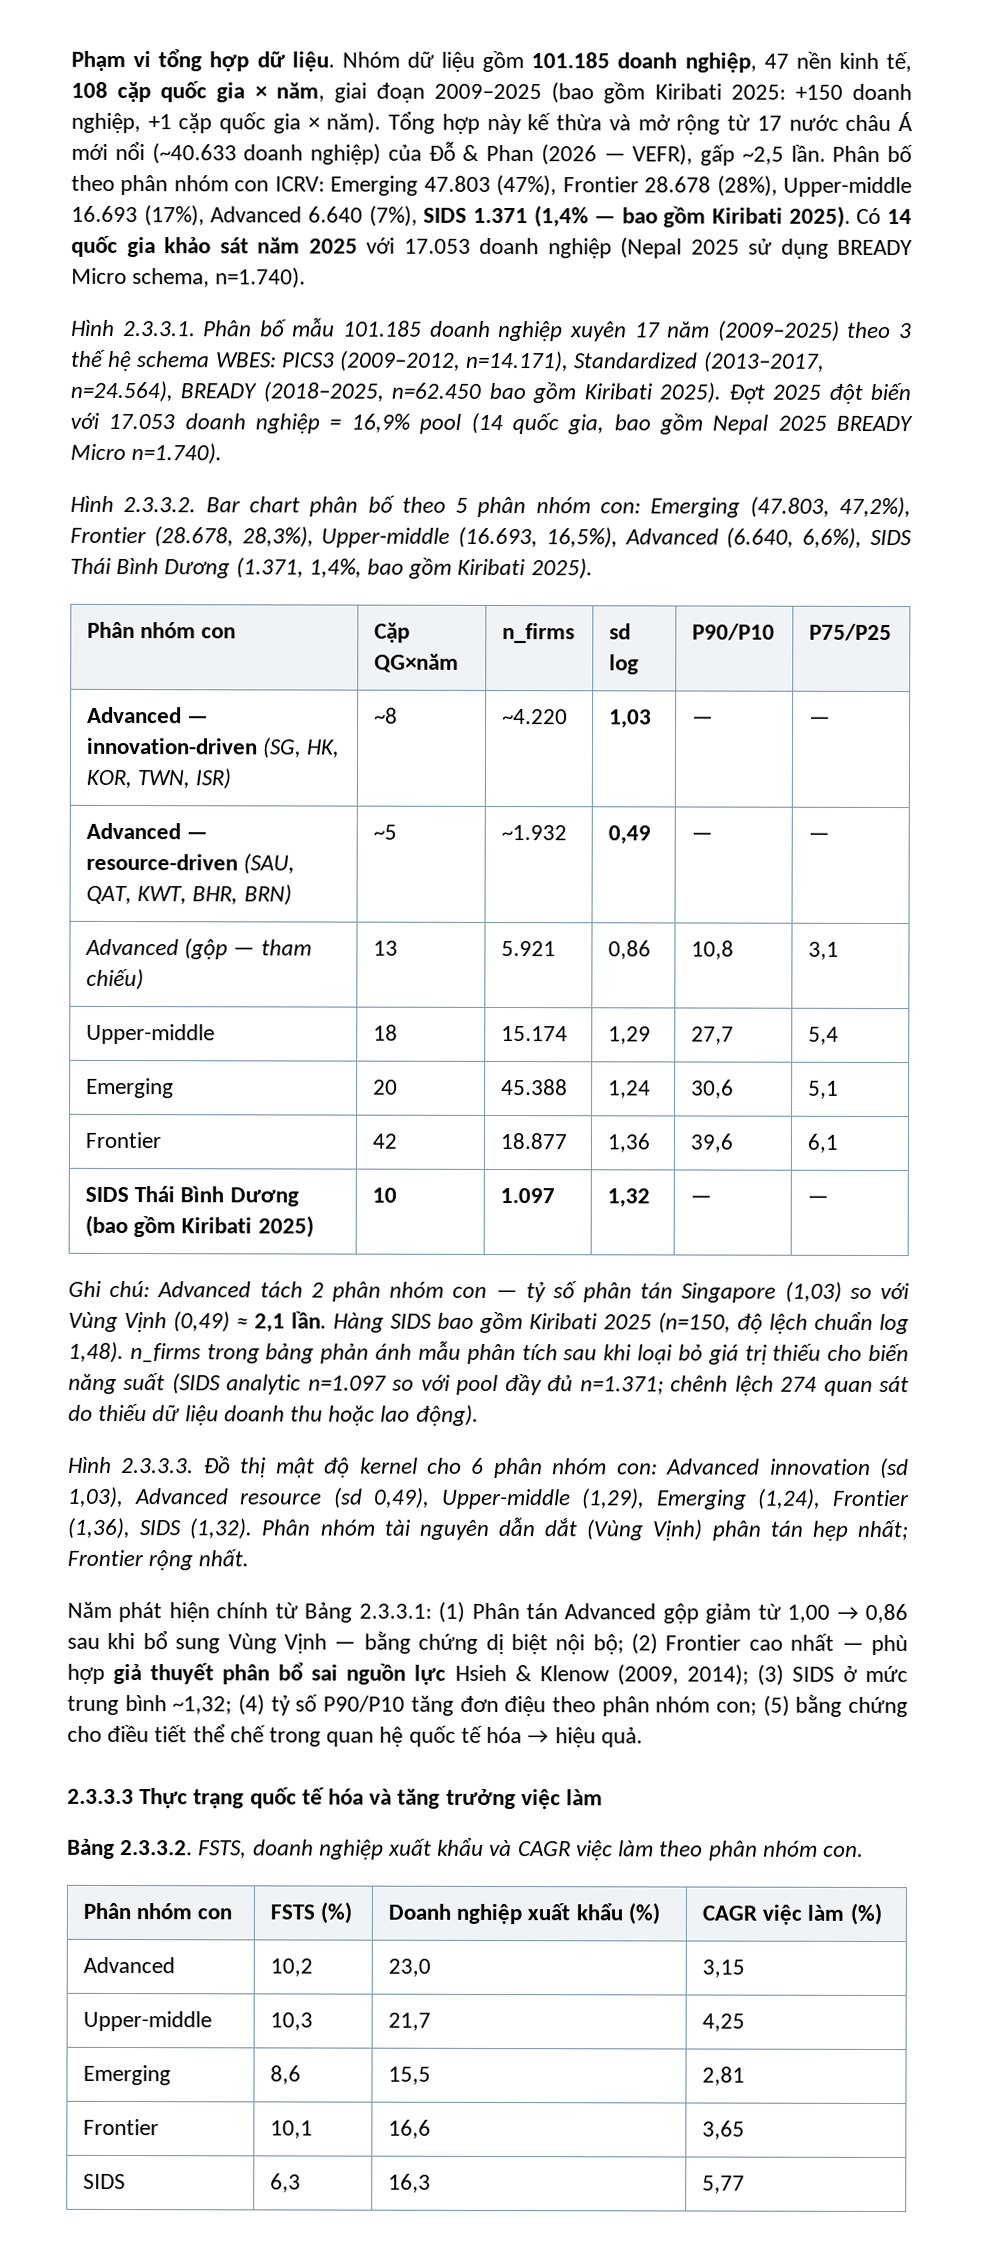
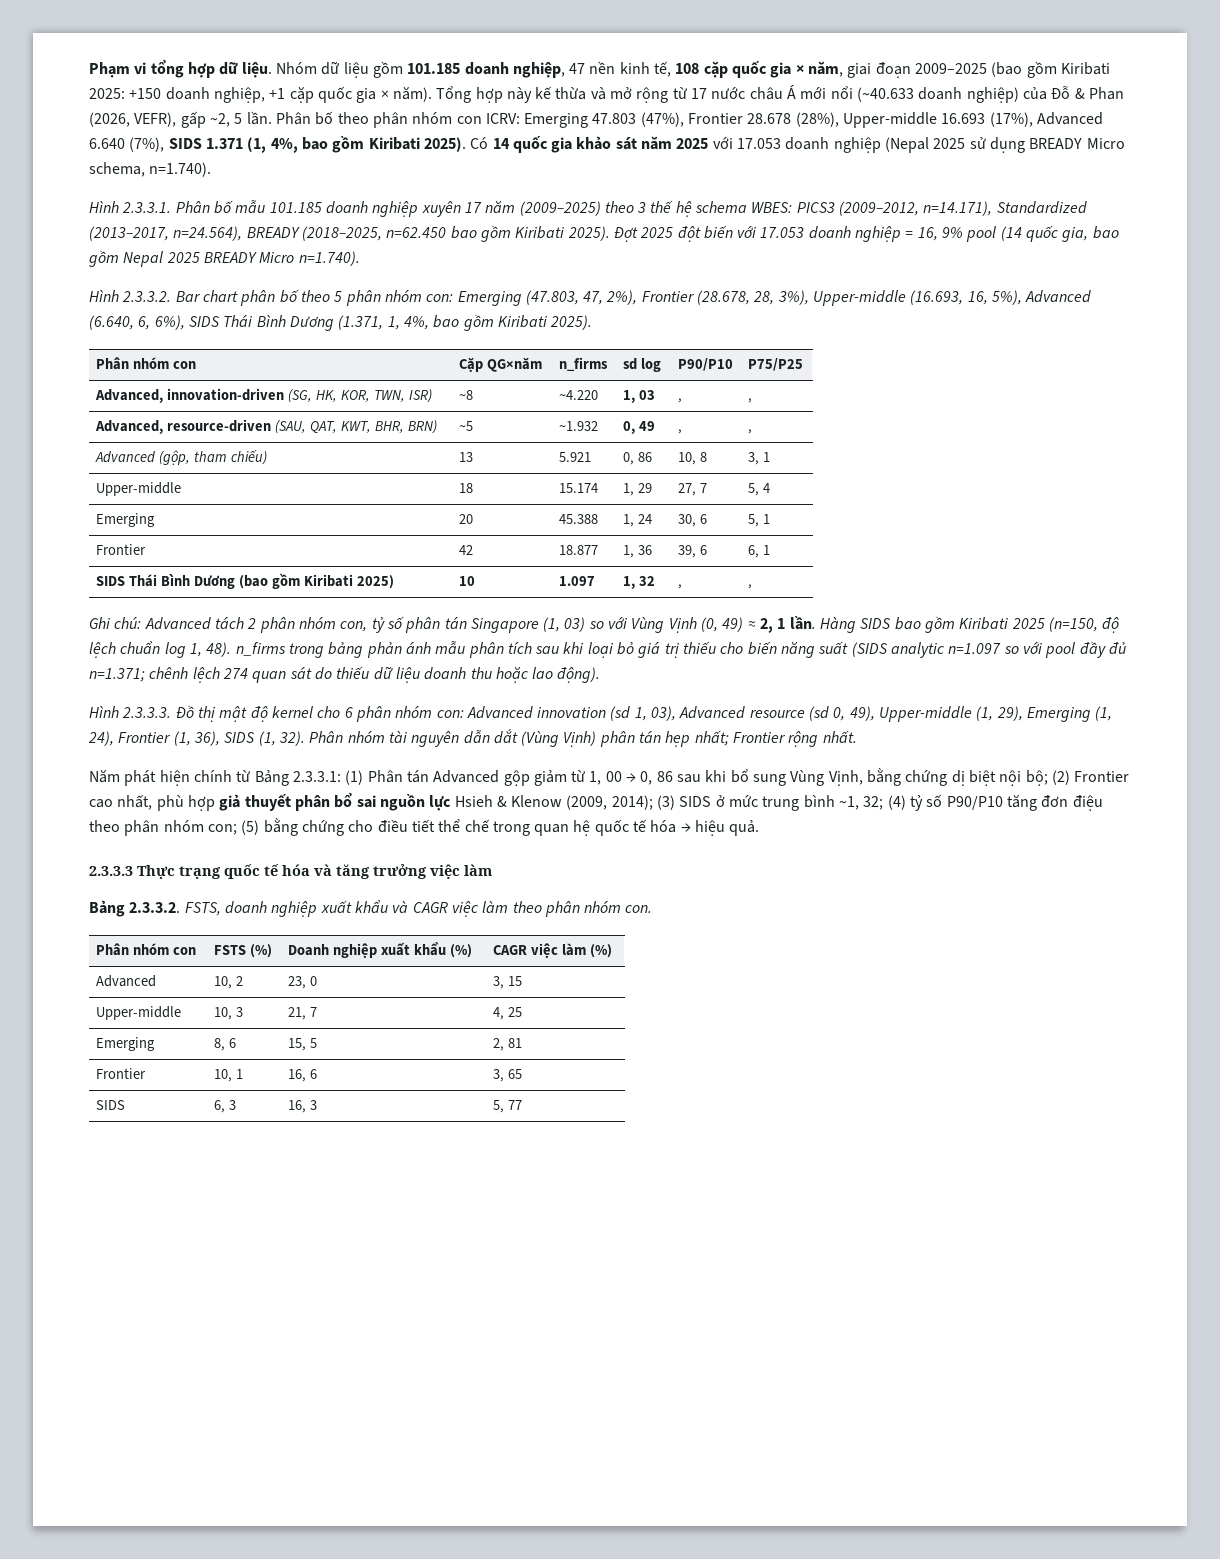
[540,144,784,166] (2026 — VEFR), gấp ~2,5 -> [89,111,243,128] (2026, VEFR), gấp ~2, 5
[533,205,617,228] (1,4% — -> [247,137,298,153] (1, 4%,
[350,413,410,433] 16,9% -> [917,227,964,241] 16, 9%
[838,496,911,519] [70,526,863,549] 47,2%), Frontier (28.678, 28,3%), Upper-middle (16.693, 16,5%), Advanced (6.640, 6,6%), -> [583,290,1092,306] [89,315,185,330] 47, 2%), Frontier (28.678, 28, 3%), Upper-middle (16.693, 16, 5%), Advanced (6.640, 6, 6%),
[308,558,362,578] 1,4%, -> [387,316,429,330] 1, 4%,
[86,706,210,724] Advanced — -> [95,389,164,403] Advanced,
[608,709,652,729] [691,716,714,725] [808,716,831,725] [85,822,209,840] 1,03 | — | — // Advanced — -> [623,390,656,403] [678,398,683,403] [748,398,753,403] [95,420,164,434] 1, 03 | , | , // Advanced,
[607,825,651,845] [690,832,713,841] [807,832,830,841] [84,938,256,960] 0,49 | — | — // Advanced (gộp — -> [623,421,656,434] [678,429,683,434] [748,429,753,434] [95,450,191,465] 0, 49 | , | , // Advanced (gộp,
[607,940,651,960] [690,940,734,960] [807,941,839,960] [85,1023,215,1045] [372,1024,398,1041] [500,1025,568,1042] [607,1026,651,1045] [690,1026,734,1045] [807,1026,839,1045] [85,1077,174,1099] [372,1079,398,1095] [500,1078,568,1096] [607,1080,651,1099] [690,1079,734,1099] [807,1080,839,1099] [84,1131,161,1149] [371,1133,397,1149] [499,1132,567,1150] [606,1133,650,1153] [689,1133,733,1153] [806,1133,838,1153] 0,86 | 10,8 | 3,1 // Upper-middle | 18 | 15.174 | 1,29 | 27,7 | 5,4 // Emerging | 20 | 45.388 | 1,24 | 30,6 | 5,1 // Frontier | 42 | 18.877 | 1,36 | 39,6 | 6,1 -> [623,452,653,465] [678,452,708,465] [748,452,771,465] [96,482,182,496] [459,483,474,493] [559,483,599,493] [623,483,653,496] [678,483,708,496] [748,483,771,496] [96,513,156,527] [459,514,474,524] [559,514,599,524] [623,514,653,527] [678,514,708,527] [748,514,771,527] [96,544,147,555] [459,545,474,555] [559,545,599,555] [623,545,653,558] [678,545,708,558] [748,545,771,558] 0, 86 | 10, 8 | 3, 1 // Upper-middle | 18 | 15.174 | 1, 29 | 27, 7 | 5, 4 // Emerging | 20 | 45.388 | 1, 24 | 30, 6 | 5, 1 // Frontier | 42 | 18.877 | 1, 36 | 39, 6 | 6, 1
[606,1188,650,1208] [689,1195,712,1204] [806,1195,829,1204] 1,32 | — | — -> [623,576,656,589] [678,584,683,589] [748,584,753,589] 1, 32 | , | ,
[452,1286,518,1299] con — -> [340,621,368,632] con,
[784,1281,842,1303] (1,03) -> [543,617,586,632] (1, 03)
[173,1311,285,1333] (0,49) ≈ 2,1 -> [701,617,786,633] (0, 49) ≈ 2, 1
[68,1341,124,1364] 1,48). -> [189,642,232,657] 1, 48).
[67,1486,124,1509] 1,03), -> [634,706,677,721] 1, 03),
[373,1487,910,1510] [67,1517,253,1540] 0,49), Upper-middle (1,29), Emerging (1,24), Frontier (1,36), SIDS (1,32). -> [833,706,1113,722] [88,731,305,746] 0, 49), Upper-middle (1, 29), Emerging (1, 24), Frontier (1, 36), SIDS (1, 32).
[787,1603,908,1624] 1,00 → 0,86 -> [589,771,673,785] 1, 00 → 0, 86
[283,1633,357,1654] Vịnh — -> [828,770,863,786] Vịnh,
[790,1633,864,1651] nhất — -> [117,794,153,810] nhất,
[172,1696,233,1715] ~1,32; -> [839,796,884,810] ~1, 32;
[269,1958,313,1977] [387,1958,431,1977] [701,1959,745,1978] [82,2010,212,2032] [269,2012,313,2031] [387,2012,431,2031] [701,2013,745,2032] [82,2064,171,2086] [269,2065,301,2085] [387,2066,431,2085] [701,2066,745,2086] [82,2118,159,2136] [269,2120,313,2139] [387,2119,431,2139] [701,2120,745,2140] [82,2173,126,2190] [269,2173,301,2193] [387,2173,431,2193] [701,2175,745,2194] 10,2 | 23,0 | 3,15 // Upper-middle | 10,3 | 21,7 | 4,25 // Emerging | 8,6 | 15,5 | 2,81 // Frontier | 10,1 | 16,6 | 3,65 // SIDS | 6,3 | 16,3 | 5,77 -> [214,976,244,989] [288,976,318,989] [493,976,523,989] [96,1006,182,1020] [214,1007,244,1020] [288,1007,318,1020] [493,1007,523,1020] [96,1037,156,1051] [214,1038,237,1051] [288,1038,318,1051] [493,1038,523,1051] [96,1068,147,1079] [214,1069,244,1082] [288,1069,318,1082] [493,1069,523,1082] [96,1100,126,1110] [214,1100,237,1113] [288,1100,318,1113] [493,1100,523,1113] 10, 2 | 23, 0 | 3, 15 // Upper-middle | 10, 3 | 21, 7 | 4, 25 // Emerging | 8, 6 | 15, 5 | 2, 81 // Frontier | 10, 1 | 16, 6 | 3, 65 // SIDS | 6, 3 | 16, 3 | 5, 77

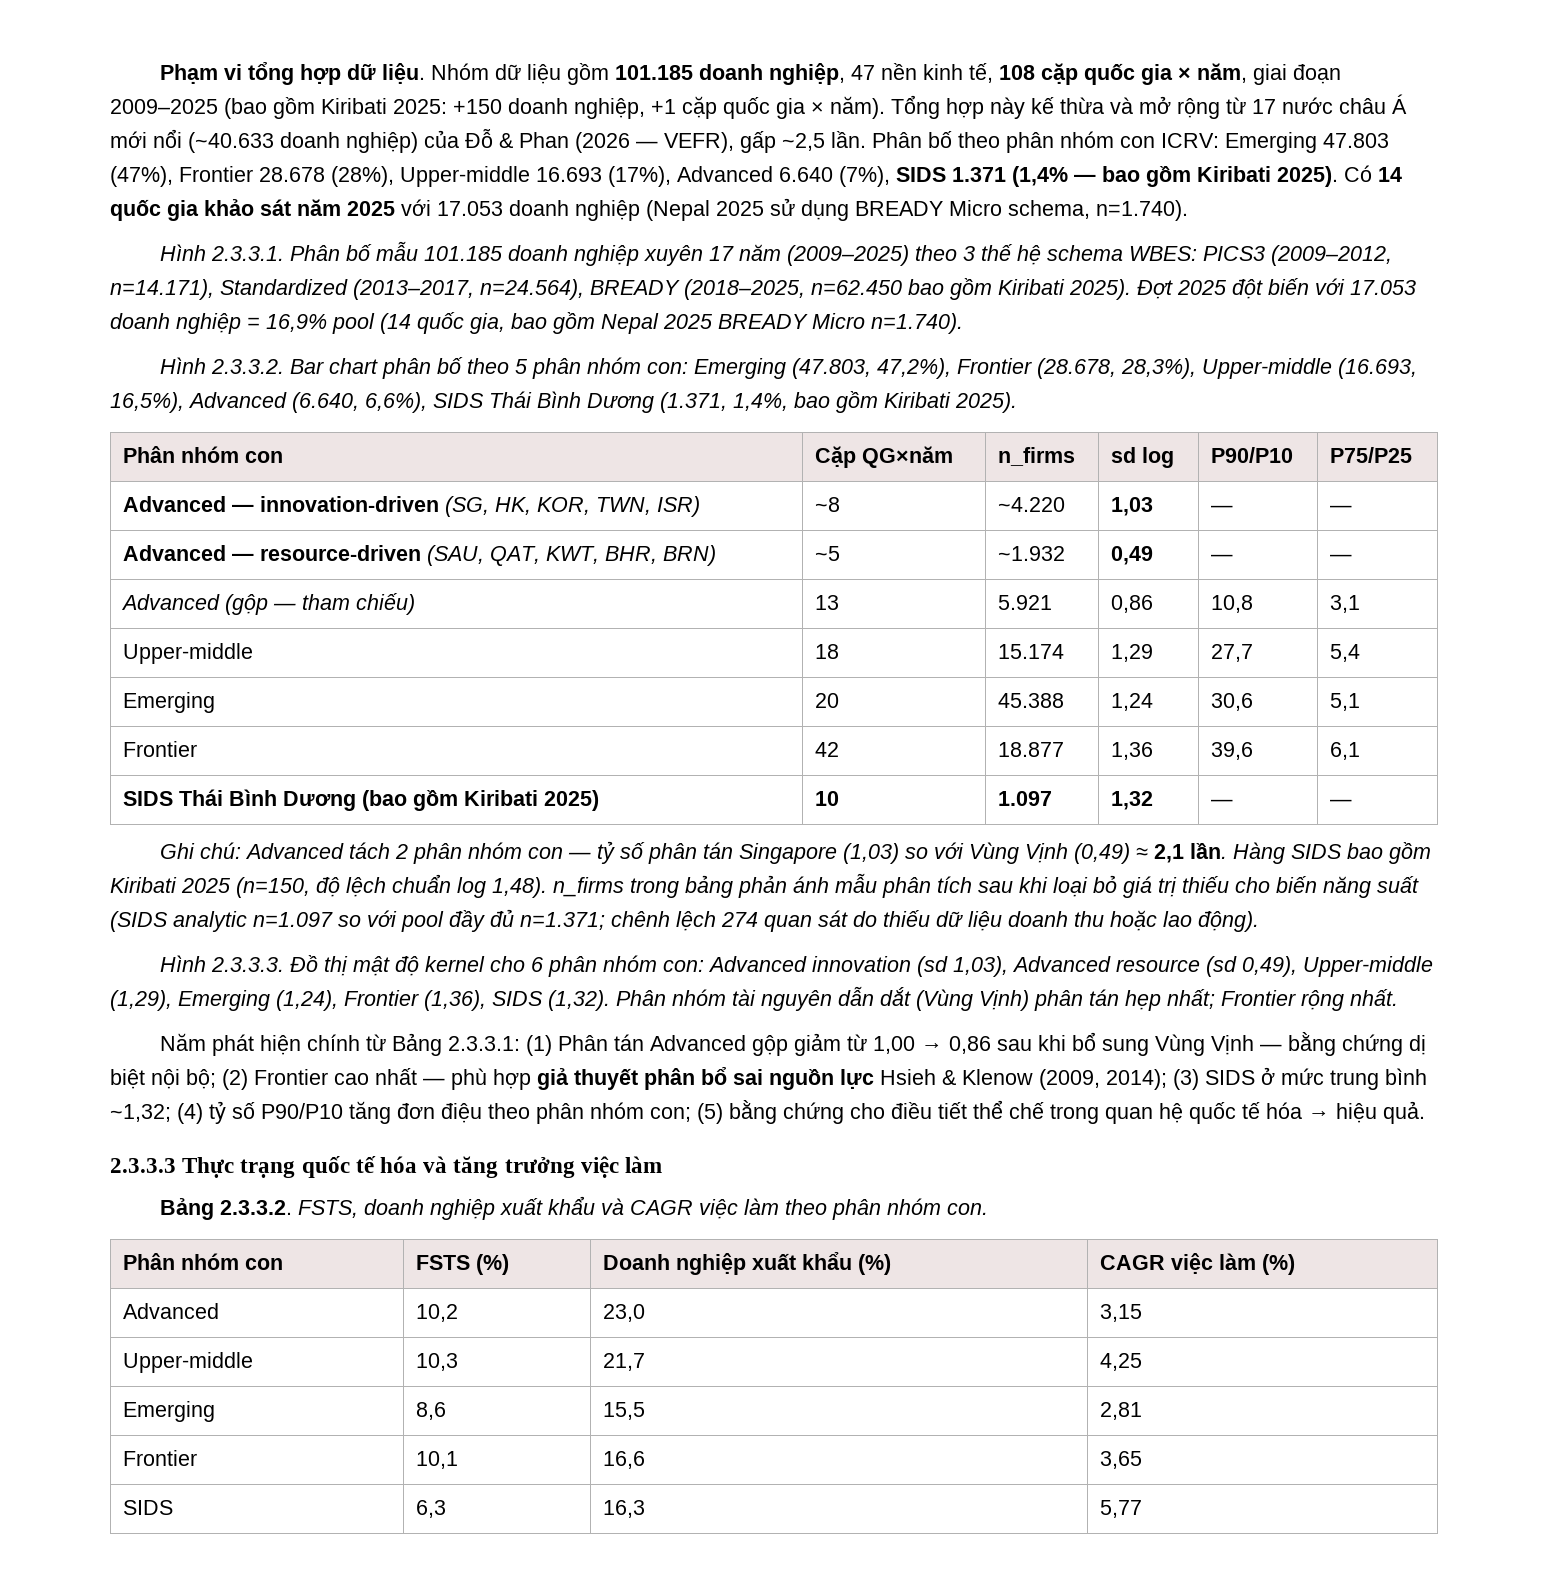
[89,111,243,128] (2026, VEFR), gấp ~2, 5 -> [575,131,825,153] (2026 — VEFR), gấp ~2,5
[247,137,298,153] (1, 4%, -> [1012,166,1096,187] (1,4% —
[917,227,964,241] 16, 9% -> [266,314,327,332] 16,9%
[583,290,1092,306] [89,315,185,330] 47, 2%), Frontier (28.678, 28, 3%), Upper-middle (16.693, 16, 5%), Advanced (6.640, 6, 6%), -> [876,358,1417,379] [110,392,427,413] 47,2%), Frontier (28.678, 28,3%), Upper-middle (16.693, 16,5%), Advanced (6.640, 6,6%),
[387,316,429,330] 1, 4%, -> [733,393,788,411] 1,4%,
[95,389,164,403] Advanced, -> [122,496,254,512] Advanced —
[623,390,656,403] [678,398,683,403] [748,398,753,403] [95,420,164,434] 1, 03 | , | , // Advanced, -> [1110,497,1153,516] [1210,505,1233,512] [1329,505,1352,512] [122,545,254,561] 1,03 | — | — // Advanced —
[623,421,656,434] [678,429,683,434] [748,429,753,434] [95,450,191,465] 0, 49 | , | , // Advanced (gộp, -> [1110,546,1153,565] [1210,554,1233,561] [1329,554,1352,561] [120,594,296,615] 0,49 | — | — // Advanced (gộp —
[623,452,653,465] [678,452,708,465] [748,452,771,465] [96,482,182,496] [459,483,474,493] [559,483,599,493] [623,483,653,496] [678,483,708,496] [748,483,771,496] [96,513,156,527] [459,514,474,524] [559,514,599,524] [623,514,653,527] [678,514,708,527] [748,514,771,527] [96,544,147,555] [459,545,474,555] [559,545,599,555] [623,545,653,558] [678,545,708,558] [748,545,771,558] 0, 86 | 10, 8 | 3, 1 // Upper-middle | 18 | 15.174 | 1, 29 | 27, 7 | 5, 4 // Emerging | 20 | 45.388 | 1, 24 | 30, 6 | 5, 1 // Frontier | 42 | 18.877 | 1, 36 | 39, 6 | 6, 1 -> [1110,595,1153,613] [1210,595,1253,613] [1329,595,1360,613] [122,643,253,664] [814,644,839,659] [997,644,1064,659] [1110,644,1153,662] [1210,644,1253,662] [1329,644,1360,662] [122,692,215,713] [814,693,839,708] [997,693,1064,708] [1110,693,1153,711] [1210,693,1253,711] [1329,693,1360,711] [122,741,197,757] [814,742,839,757] [997,742,1064,757] [1110,742,1153,760] [1210,742,1253,760] [1329,742,1360,760] 0,86 | 10,8 | 3,1 // Upper-middle | 18 | 15.174 | 1,29 | 27,7 | 5,4 // Emerging | 20 | 45.388 | 1,24 | 30,6 | 5,1 // Frontier | 42 | 18.877 | 1,36 | 39,6 | 6,1
[623,576,656,589] [678,584,683,589] [748,584,753,589] 1, 32 | , | , -> [1110,791,1153,810] [1210,799,1233,806] [1329,799,1352,806] 1,32 | — | —
[340,621,368,632] con, -> [527,847,591,859] con —
[543,617,586,632] (1, 03) -> [842,843,899,864] (1,03)
[701,617,786,633] (0, 49) ≈ 2, 1 -> [1073,843,1184,864] (0,49) ≈ 2,1
[189,642,232,657] 1, 48). -> [492,877,547,898] 1,48).
[634,706,677,721] 1, 03), -> [952,956,1008,977] 1,03),
[833,706,1113,722] [88,731,305,746] 0, 49), Upper-middle (1, 29), Emerging (1, 24), Frontier (1, 36), SIDS (1, 32). -> [1241,956,1433,977] [110,990,610,1011] 0,49), Upper-middle (1,29), Emerging (1,24), Frontier (1,36), SIDS (1,32).
[589,771,673,785] 1, 00 → 0, 86 -> [872,1036,991,1054] 1,00 → 0,86
[828,770,863,786] Vịnh, -> [1210,1035,1282,1055] Vịnh —
[117,794,153,810] nhất, -> [375,1068,445,1085] nhất —
[839,796,884,810] ~1, 32; -> [110,1104,171,1122] ~1,32;
[214,976,244,989] [288,976,318,989] [493,976,523,989] [96,1006,182,1020] [214,1007,244,1020] [288,1007,318,1020] [493,1007,523,1020] [96,1037,156,1051] [214,1038,237,1051] [288,1038,318,1051] [493,1038,523,1051] [96,1068,147,1079] [214,1069,244,1082] [288,1069,318,1082] [493,1069,523,1082] [96,1100,126,1110] [214,1100,237,1113] [288,1100,318,1113] [493,1100,523,1113] 10, 2 | 23, 0 | 3, 15 // Upper-middle | 10, 3 | 21, 7 | 4, 25 // Emerging | 8, 6 | 15, 5 | 2, 81 // Frontier | 10, 1 | 16, 6 | 3, 65 // SIDS | 6, 3 | 16, 3 | 5, 77 -> [415,1304,458,1322] [602,1304,645,1322] [1099,1304,1142,1322] [122,1352,253,1373] [415,1353,458,1371] [602,1353,645,1371] [1099,1353,1142,1371] [122,1401,215,1422] [415,1402,446,1420] [602,1402,645,1420] [1099,1402,1142,1420] [122,1450,197,1466] [415,1451,458,1469] [602,1451,645,1469] [1099,1451,1142,1469] [122,1500,173,1515] [415,1500,446,1518] [602,1500,645,1518] [1099,1500,1142,1518] 10,2 | 23,0 | 3,15 // Upper-middle | 10,3 | 21,7 | 4,25 // Emerging | 8,6 | 15,5 | 2,81 // Frontier | 10,1 | 16,6 | 3,65 // SIDS | 6,3 | 16,3 | 5,77

